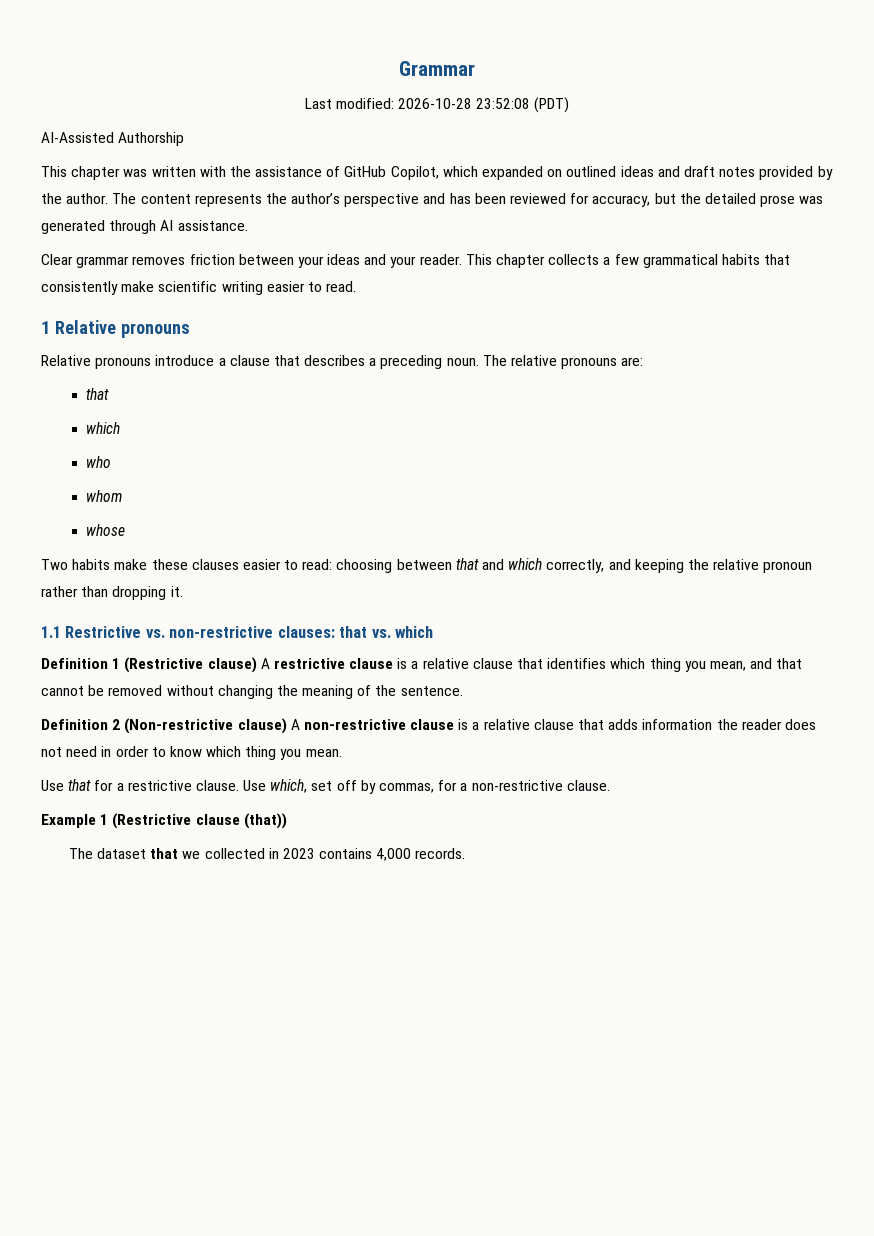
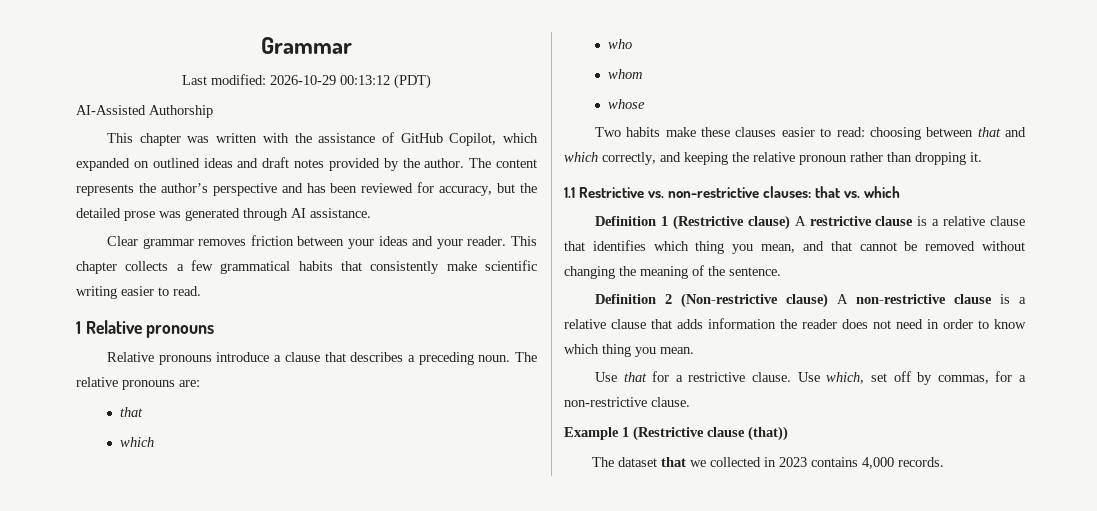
[398,98,531,109] 2026-10-28 23:52:08 -> [270,75,390,85] 2026-10-29 00:13:12

